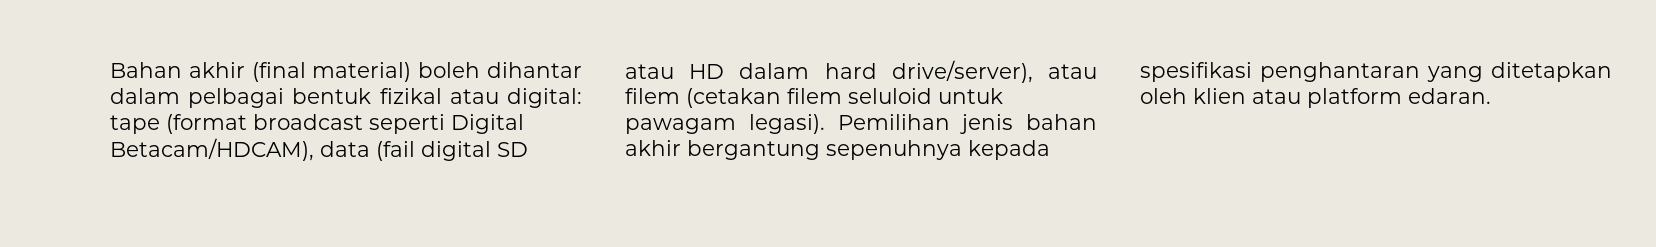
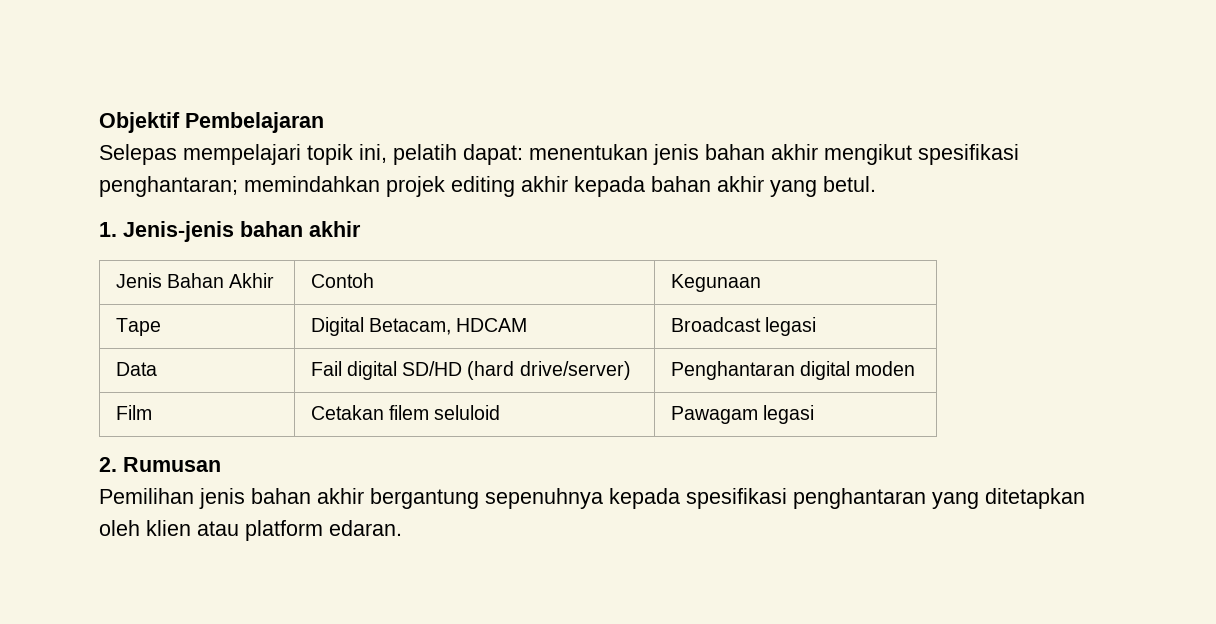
[110,62,582,82] [110,88,582,108] [110,114,524,134] [110,138,528,161] [625,60,1097,83] [625,88,1003,108] [625,114,825,134] Bahan akhir (final material) boleh dihantar dalam pelbagai bentuk fizikal atau digital: tape (format broadcast seperti Digital Betacam/HDCAM), data (fail digital SD atau HD dalam hard drive/server), atau filem (cetakan filem seluloid untuk pawagam legasi). -> [99,112,324,133] [99,144,1019,165] [99,176,876,197] [99,221,361,242] [115,273,275,288] [310,273,374,288] [670,274,761,292] [115,318,161,336] [310,317,528,336] [670,317,816,336] [115,362,157,376] [310,361,631,380] [670,361,916,380] [115,405,152,420] [310,405,501,420] [670,405,814,424] [99,457,221,472] Objektif Pembelajaran // Selepas mempelajari topik ini, pelatih dapat: menentukan jenis bahan akhir mengikut spesifikasi penghantaran; memindahkan projek editing akhir kepada bahan akhir yang betul. // 1. Jenis-jenis bahan akhir // Jenis Bahan Akhir | Contoh | Kegunaan // Tape | Digital Betacam, HDCAM | Broadcast legasi // Data | Fail digital SD/HD (hard drive/server) | Penghantaran digital moden // Film | Cetakan filem seluloid | Pawagam legasi // 2. Rumusan //

